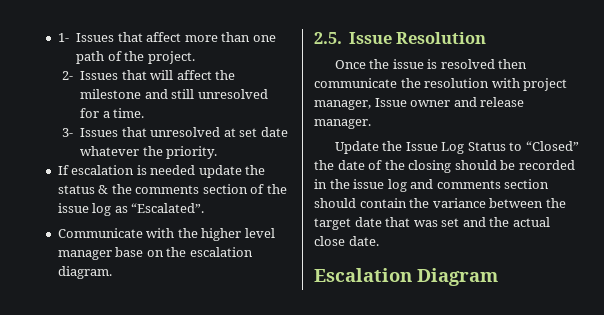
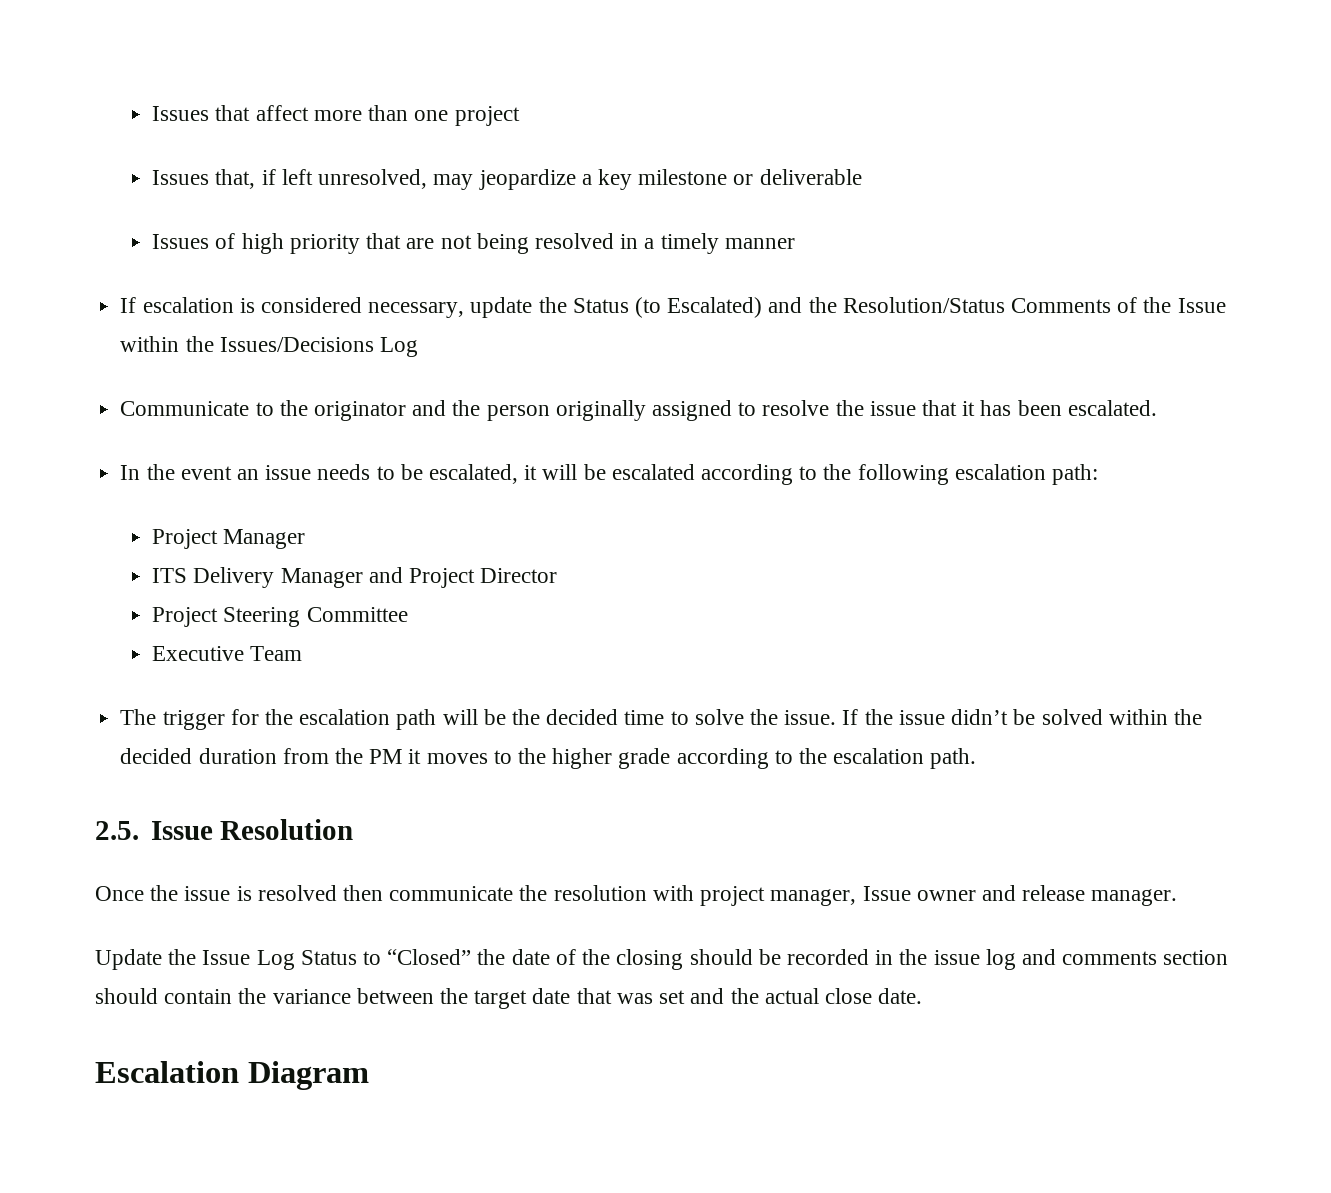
[57,33,69,42] 1- -> (152, 113) none
[76,51,195,64] [61,70,236,80] [80,89,268,99] [80,108,145,118] [61,127,288,137] [80,146,218,159] [57,165,266,178] [57,184,287,194] [57,203,205,216] [57,228,275,241] [57,247,253,260] [57,266,112,279] path of the project. // 2- Issues that will affect the milestone and still unresolved for a time. // 3- Issues that unresolved at set date whatever the priority. // If escalation is needed update the status & the comments section of the issue log as “Escalated”. // Communicate with the higher level manager base on the escalation diagram. -> [454,106,520,126] [152,169,862,190] [152,233,795,254] [120,297,1226,318] [120,336,418,357] [120,400,1157,421] [120,464,1099,485] [152,529,306,549] [152,567,558,588] [152,607,408,627] [152,646,303,661] [120,709,1202,730] [120,748,977,769] project // Issues that, if left unresolved, may jeopardize a key milestone or deliverable // Issues of high priority that are not being resolved in a timely manner // If escalation is considered necessary, update the Status (to Escalated) and the Resolution/Status Comments of the Issue within the Issues/Decisions Log // Communicate to the originator and the person originally assigned to resolve the issue that it has been escalated. // In the event an issue needs to be escalated, it will be escalated according to the following escalation path: // Project Manager // ITS Delivery Manager and Project Director // Project Steering Committee // Executive Team // The trigger for the escalation path will be the decided time to solve the issue. If the issue didn’t be solved within the decided duration from the PM it moves to the higher grade according to the escalation path.

